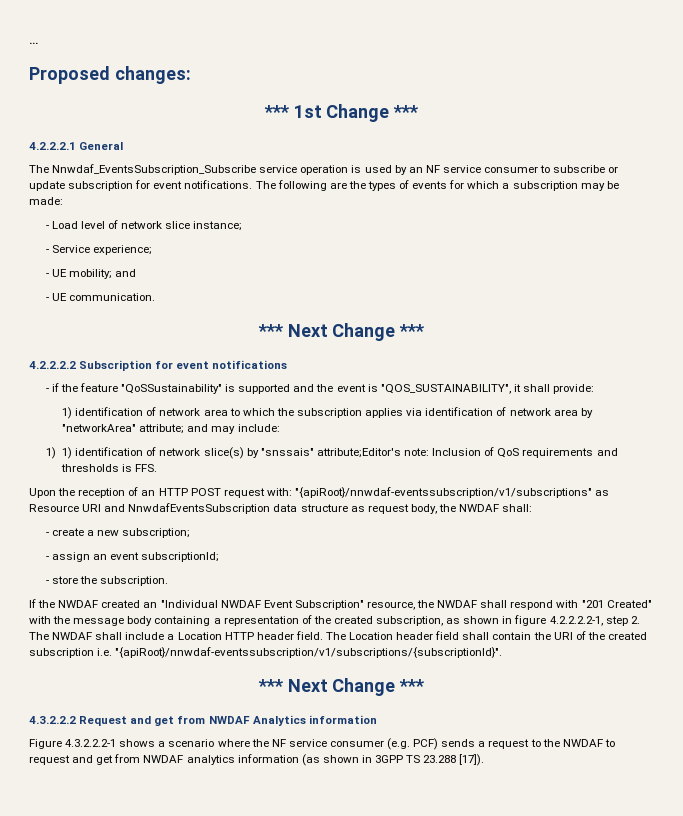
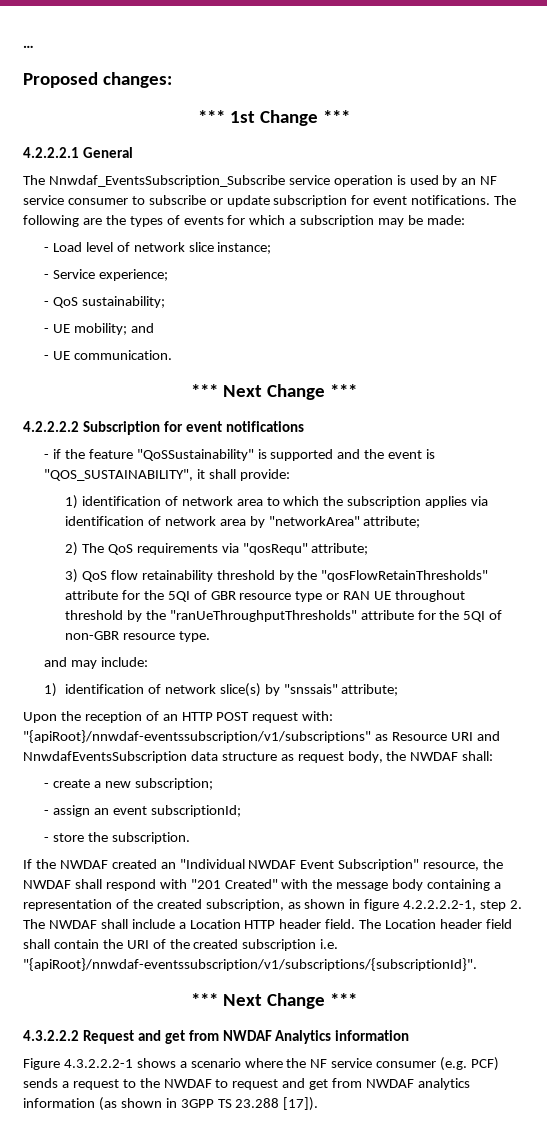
(152, 250) none -> [43,296,165,308] // - QoS sustainability;
(185, 429) none -> [64,542,369,556] [64,569,489,583] [64,590,466,602] [64,610,503,622] [64,631,210,642] // 2) The QoS requirements via "qosRequ" attribute; // 3) QoS flow retainability threshold by the "qosFlowRetainThresholds" attribute for the 5QI of GBR resource type or RAN UE throughout threshold by the "ranUeThroughputThresholds" attribute for the 5QI of non-GBR resource type. //
[62,447,73,459] 1) -> (57, 690) none
[316,447,618,458] [61,464,158,472] attribute;Editor's note: Inclusion of QoS requirements and thresholds is FFS. -> [341,684,399,696] attribute;

